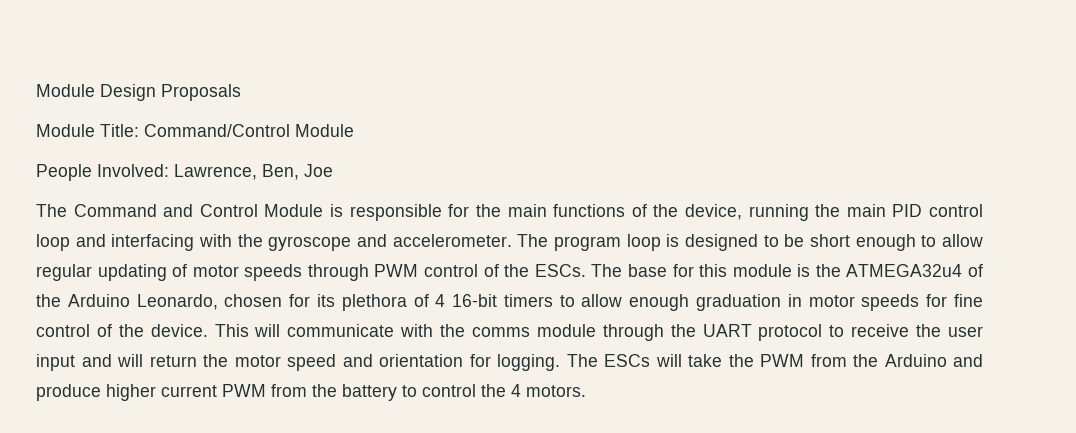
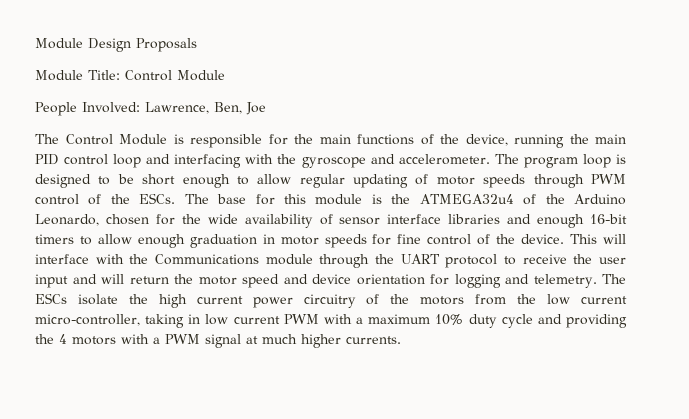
[144,124,290,137] Command/Control -> [125,70,172,81] Control
[73,204,194,217] Command and -> (59, 139) none
[316,294,446,311] its plethora of 4 -> [181,214,585,228] the wide availability of sensor interface libraries and enough
[287,324,530,337] communicate with the comms -> [35,254,259,265] interface with the Communications
(373, 360) none -> [312,274,352,284] device
[497,354,983,371] [36,384,586,401] logging. The ESCs will take the PWM from the Arduino and produce higher current PWM from the battery to control the 4 motors. -> [454,274,626,288] [35,293,627,308] [35,314,627,328] [35,334,401,348] logging and telemetry. The ESCs isolate the high current power circuitry of the motors from the low current micro-controller, taking in low current PWM with a maximum 10% duty cycle and providing the 4 motors with a PWM signal at much higher currents.

